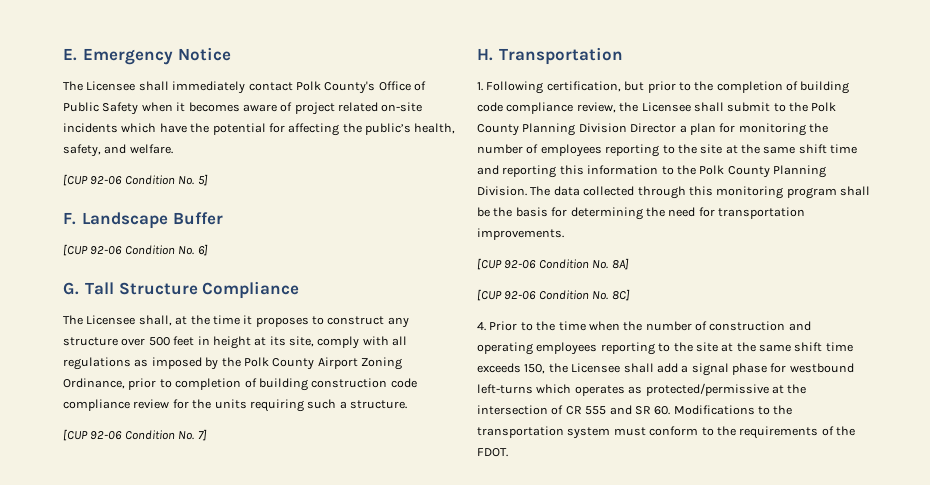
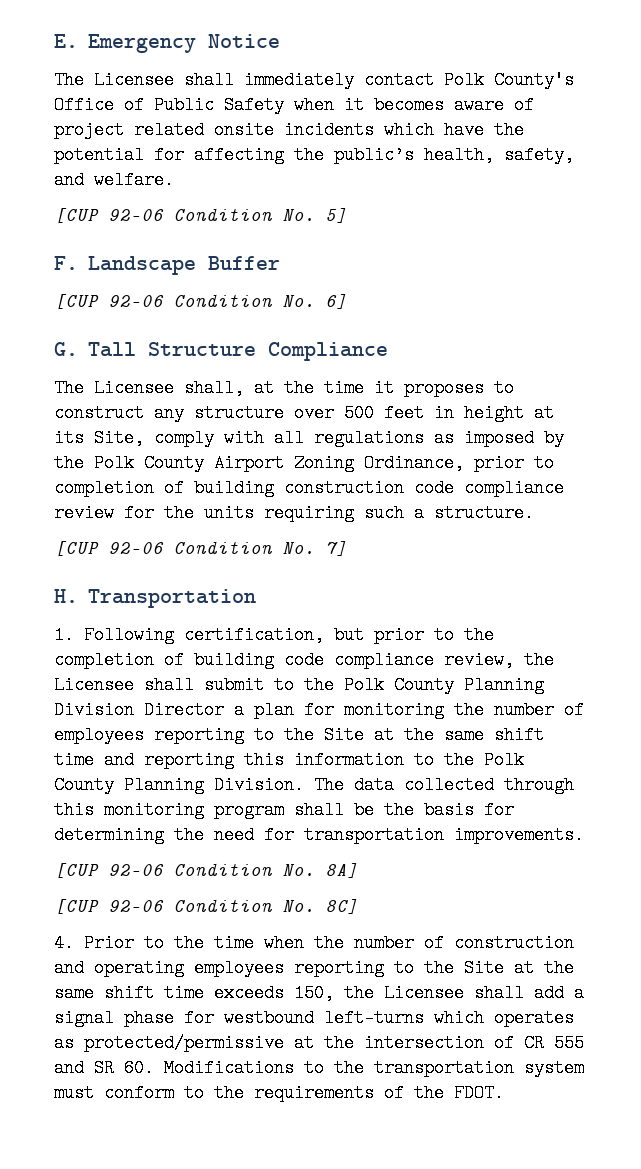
[381,102,423,112] on-site -> [214,121,274,139] onsite
[289,336,314,347] site, -> [94,429,144,447] Site,
[700,144,723,154] site -> [324,726,364,744] Site
[695,342,718,352] site -> [464,959,504,977] Site

